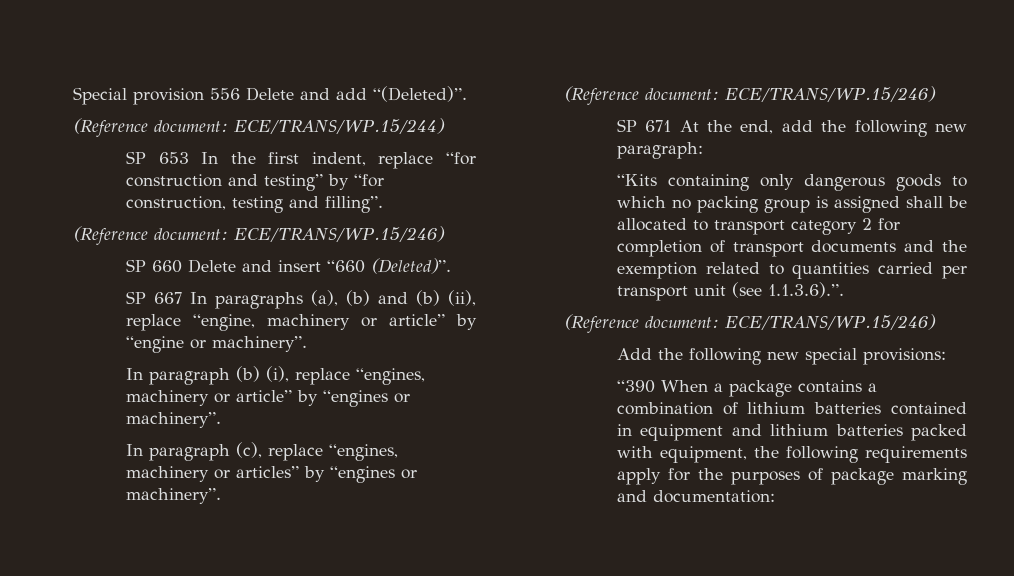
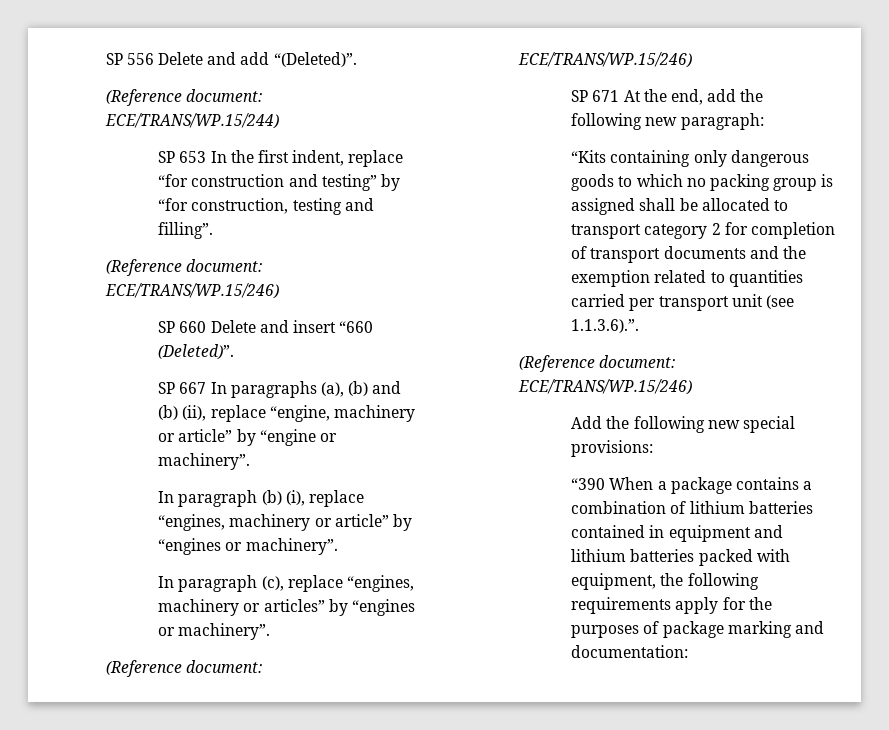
[73,87,205,105] Special provision -> [105,53,123,65] SP

